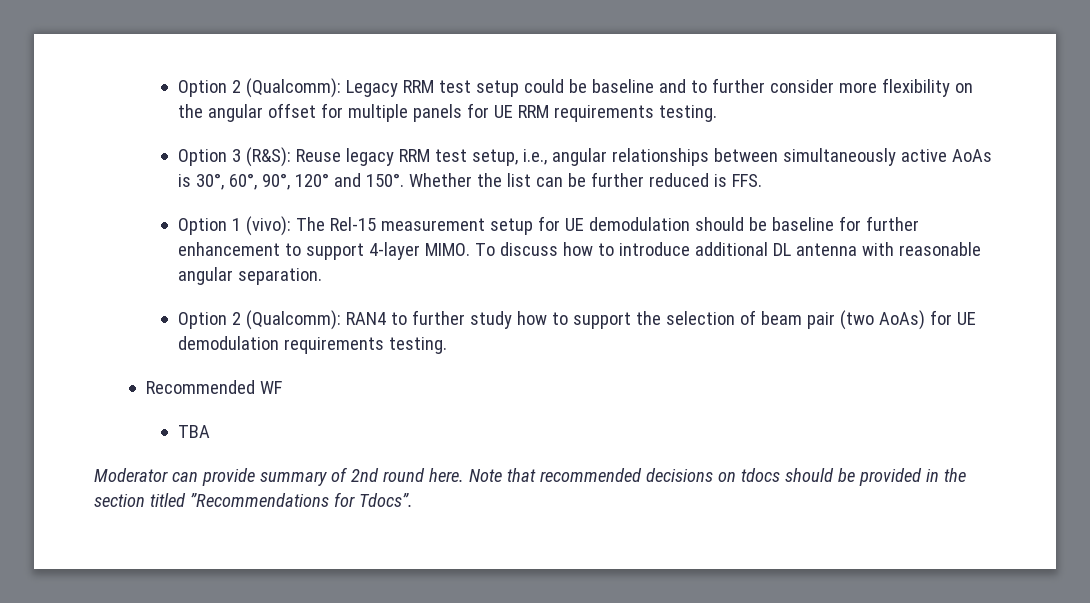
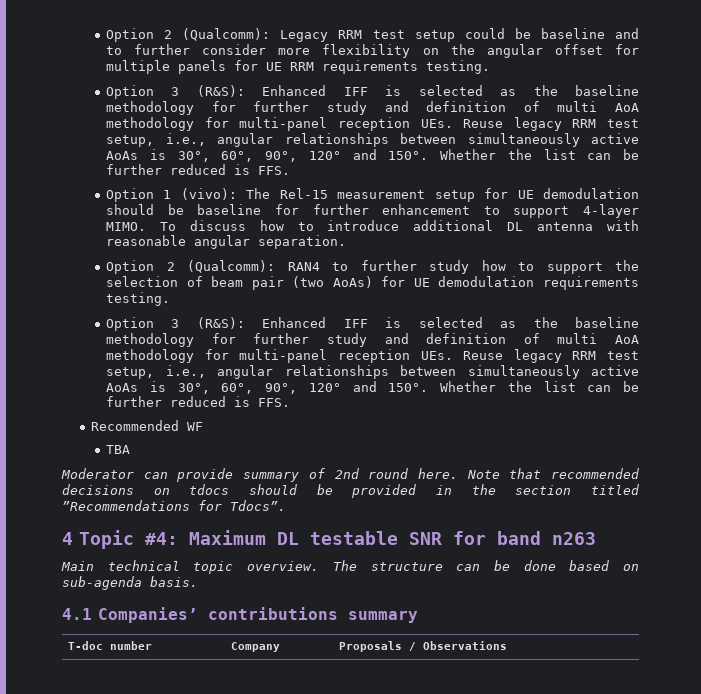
(291, 157) none -> [262,85,639,96] [106,101,639,115] [106,117,453,131] Enhanced IFF is selected as the baseline methodology for further study and definition of multi AoA methodology for multi-panel reception UEs.
(447, 345) none -> [106,317,639,331] [106,333,639,347] [106,349,639,363] [106,365,639,379] [106,381,640,394] [106,396,291,407] // Option 3 (R&S): Enhanced IFF is selected as the baseline methodology for further study and definition of multi AoA methodology for multi-panel reception UEs. Reuse legacy RRM test setup, i.e., angular relationships between simultaneously active AoAs is 30°, 60°, 90°, 120° and 150°. Whether the list can be further reduced is FFS.
(413, 500) none -> [62,530,597,549] [61,560,639,574] [62,576,198,590] [62,607,419,623] [68,641,153,650] [231,642,281,652] [339,641,508,652] // 4 Topic #4: Maximum DL testable SNR for band n263 // Main technical topic overview. The structure can be done based on sub-agenda basis. // 4.1 Companies’ contributions summary // T-doc number | Company | Proposals / Observations

